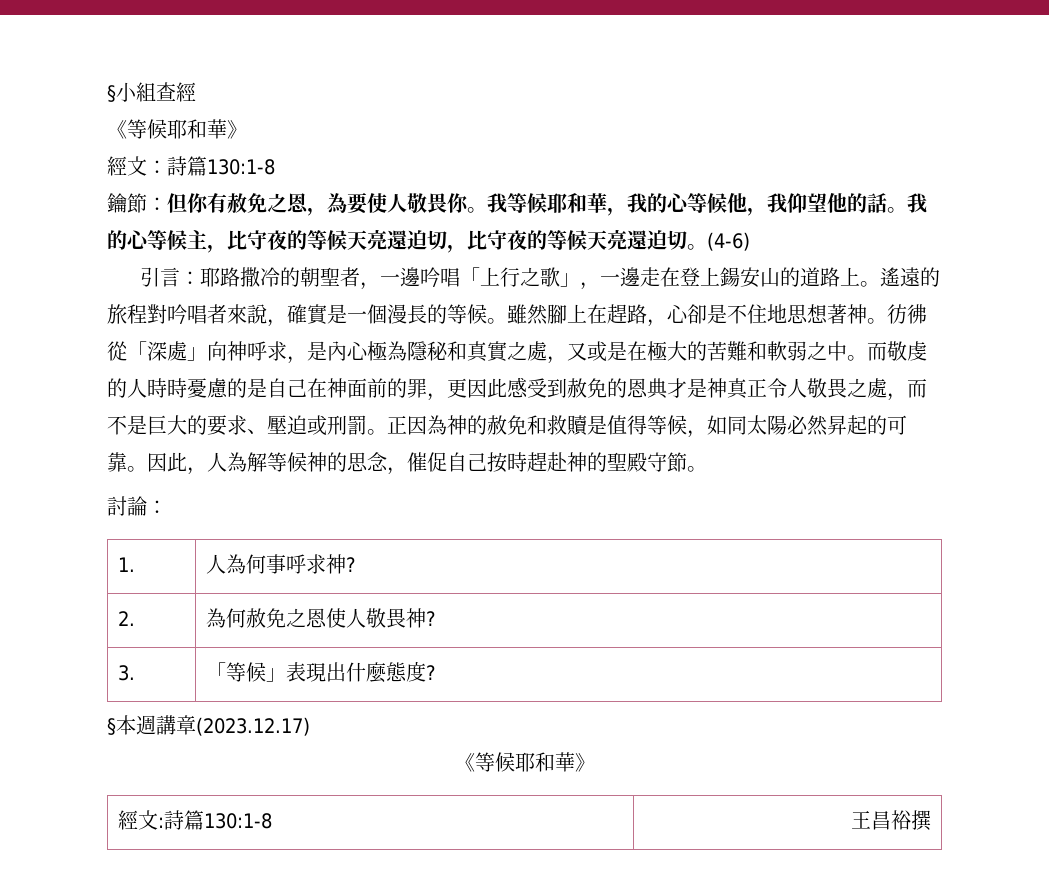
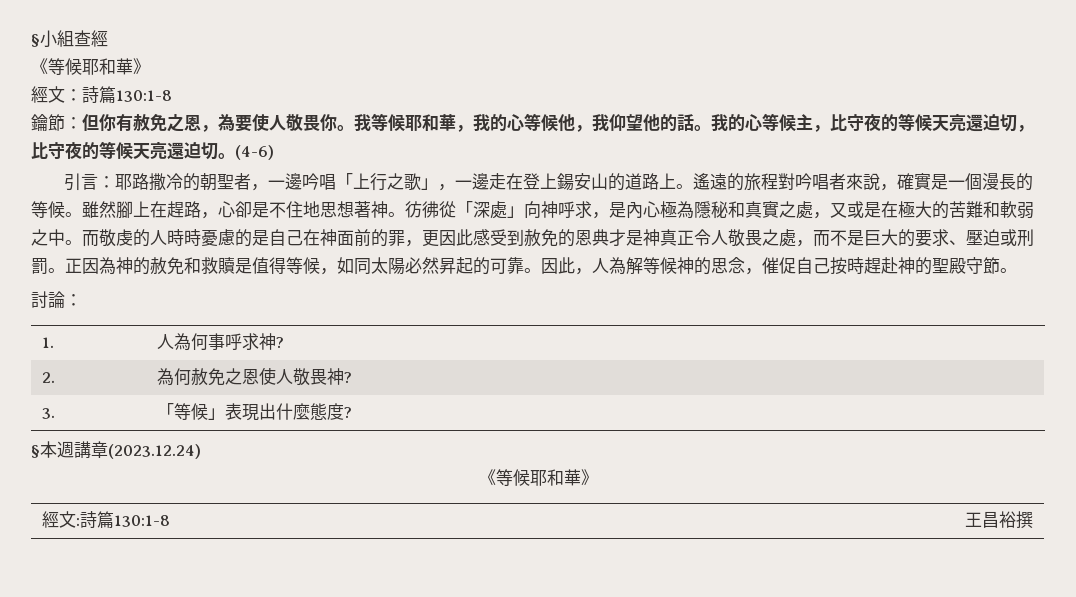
[196,717,310,736] (2023.12.17) -> [108,444,201,459] (2023.12.24)

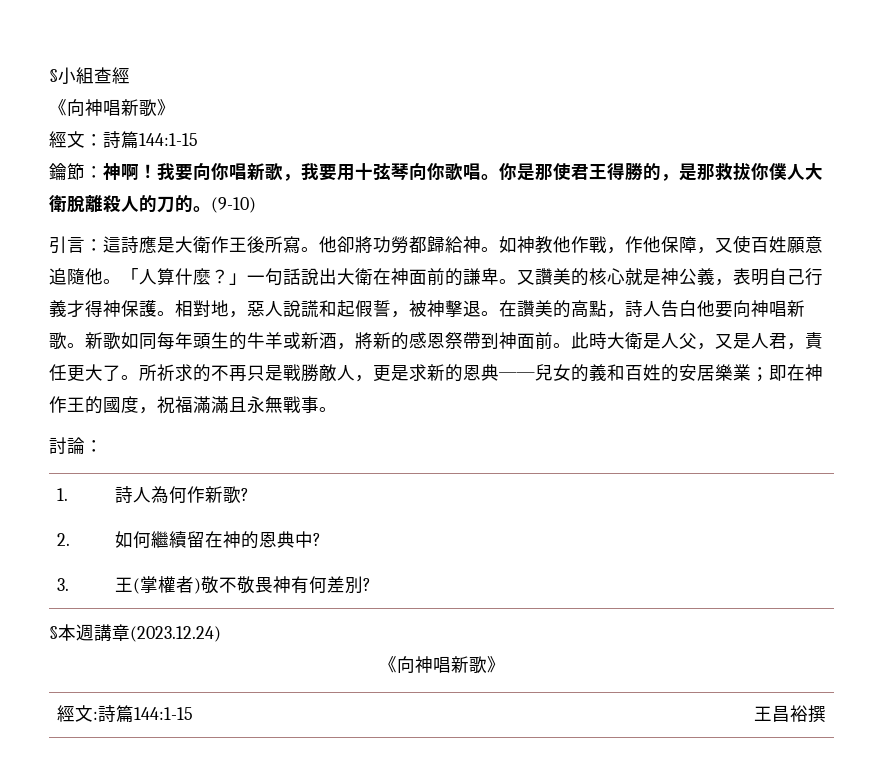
[48,58,150,75] [31,86,172,103] 等候耶和華》 // 經文：詩篇130:1-8 -> [67,99,175,117] [49,131,198,149] 向神唱新歌》 // 經文：詩篇144:1-15
[82,113,1034,132] [31,141,274,160] [63,173,1033,191] [31,201,1034,219] [31,229,1034,247] [31,257,1000,275] 但你有赦免之恩，為要使人敬畏你。我等候耶和華，我的心等候他，我仰望他的話。我的心等候主，比守夜的等候天亮還迫切，比守夜的等候天亮還迫切。(4-6) // 引言：耶路撒冷的朝聖者，一邊吟唱「上行之歌」，一邊走在登上鍚安山的道路上。遙遠的旅程對吟唱者來說，確實是一個漫長的等候。雖然腳上在趕路，心卻是不住地思想著神。彷彿從「深處」向神呼求，是內心極為隱秘和真實之處，又或是在極大的苦難和軟弱之中。而敬虔的人時時憂慮的是自己在神面前的罪，更因此感受到赦免的恩典才是神真正令人敬畏之處，而不是巨大的要求、壓迫或刑罰。正因為神的赦免和救贖是值得等候，如同太陽必然昇起的可靠。因此，人為解等候神的思念，催促自己按時趕赴神的聖殿守節 -> [103,163,823,181] [49,195,256,213] [49,235,823,254] [49,268,823,286] [49,300,805,318] [49,332,823,350] [49,364,823,382] [49,396,319,414] 神啊！我要向你唱新歌，我要用十弦琴向你歌唱。你是那使君王得勝的，是那救拔你僕人大衛脫離殺人的刀的。(9-10) // 引言：這詩應是大衛作王後所寫。他卻將功勞都歸給神。如神教他作戰，作他保障，又使百姓願意追隨他。「人算什麼？」一句話說出大衛在神面前的謙卑。又讚美的核心就是神公義，表明自己行義才得神保護。相對地，惡人說謊和起假誓，被神擊退。在讚美的高點，詩人告白他要向神唱新歌。新歌如同每年頭生的牛羊或新酒，將新的感恩祭帶到神面前。此時大衛是人父，又是人君，責任更大了。所祈求的不再只是戰勝敵人，更是求新的恩典──兒女的義和百姓的安居樂業；即在神作王的國度，祝福滿滿且永無戰事
[157,333,277,351] 人為何事呼求神 -> [114,486,241,504] 詩人為何作新歌
[157,367,353,386] [42,408,56,419] [157,403,345,421] 為何赦免之恩使人敬畏神? // 3. | 「等候」表現出什麼態度 -> [114,531,321,549] [56,578,69,591] [114,576,363,594] 如何繼續留在神的恩典中? // 3. | 王(掌權者)敬不敬畏神有何差別
[495,469,598,486] [42,511,171,528] 等候耶和華》 // 經文:詩篇130:1-8 -> [396,656,505,674] [56,705,193,723] 向神唱新歌》 // 經文:詩篇144:1-15

